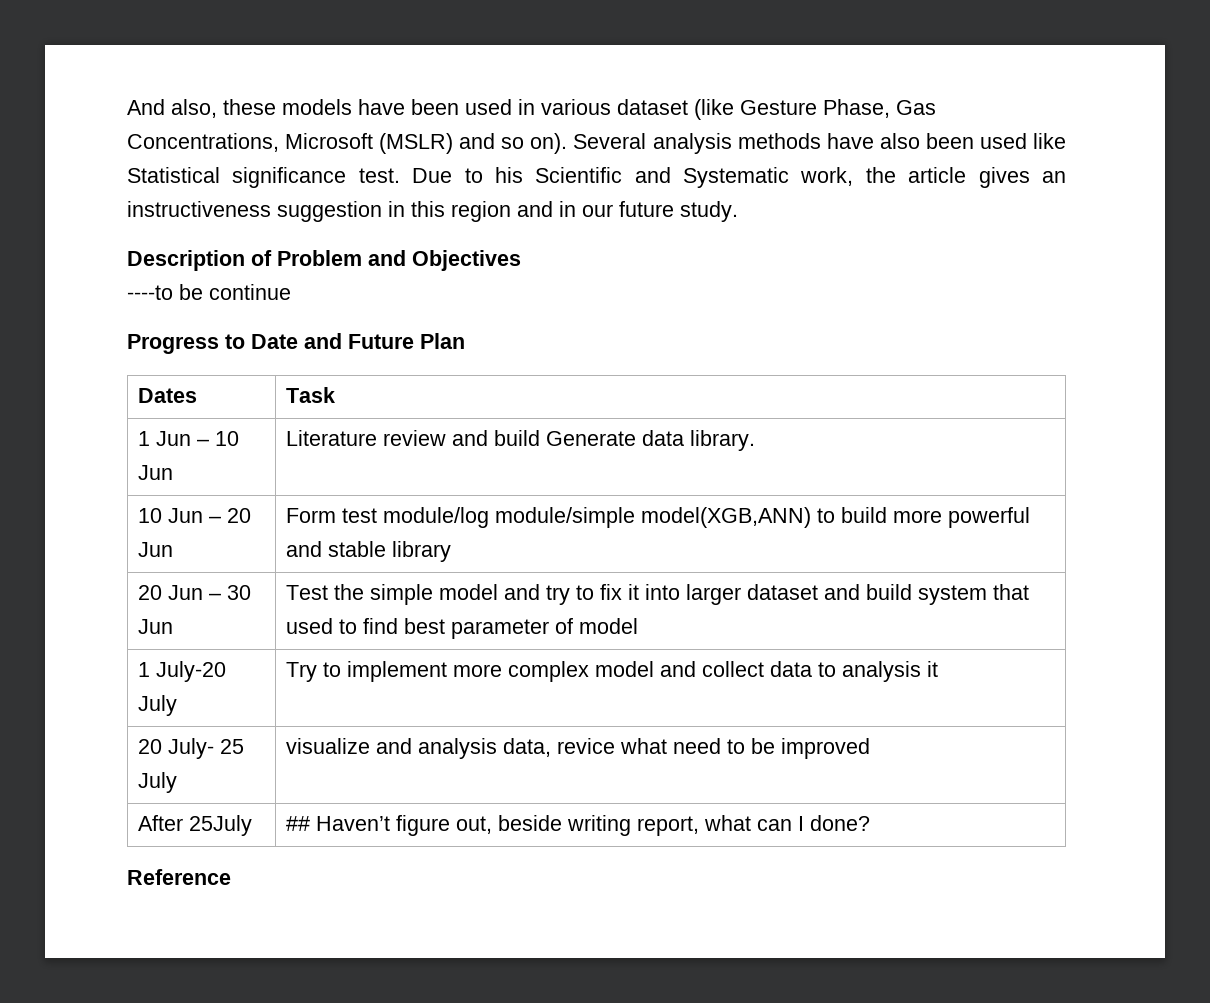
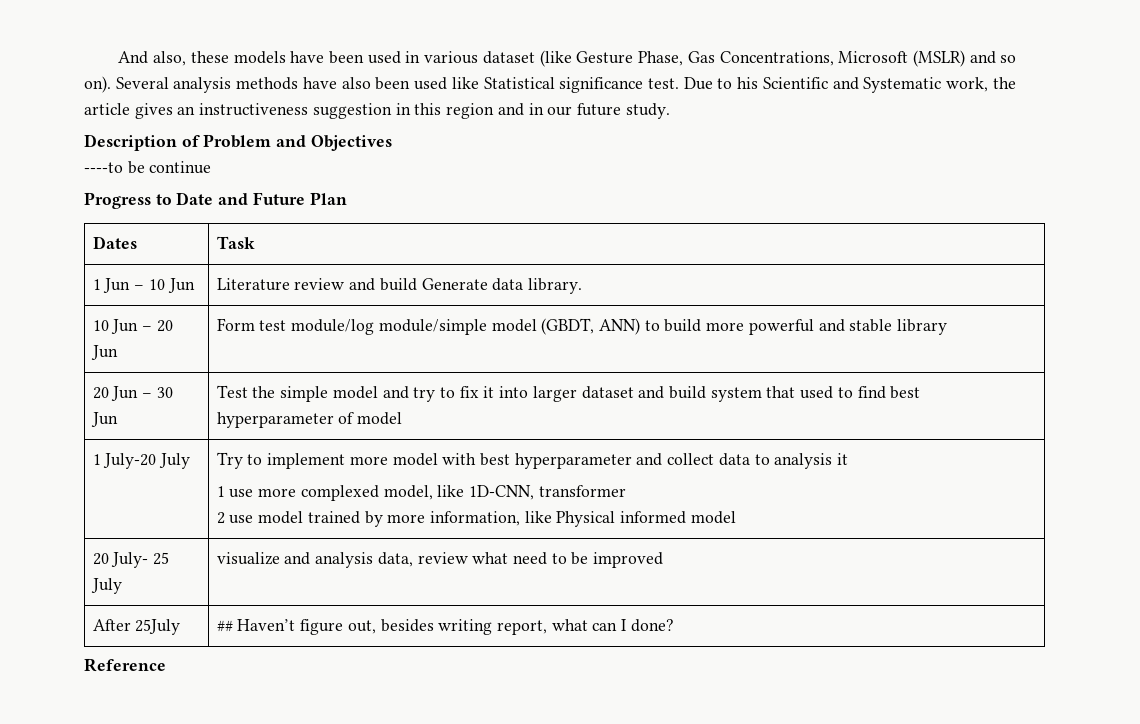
[640,507,811,528] model(XGB,ANN) -> [491,318,640,335] model (GBDT, ANN)
[450,619,549,639] parameter -> [216,412,334,428] hyperparameter
[507,661,654,682] complex model -> [392,453,632,469] model with best hyperparameter
(938, 669) none -> [216,485,626,501] [216,511,736,527] // 1 use more complexed model, like 1D-CNN, transformer // 2 use model trained by more information, like Physical informed model
[556,738,615,754] revice -> [417,552,468,564] review
[497,815,562,831] beside -> [380,619,434,632] besides

